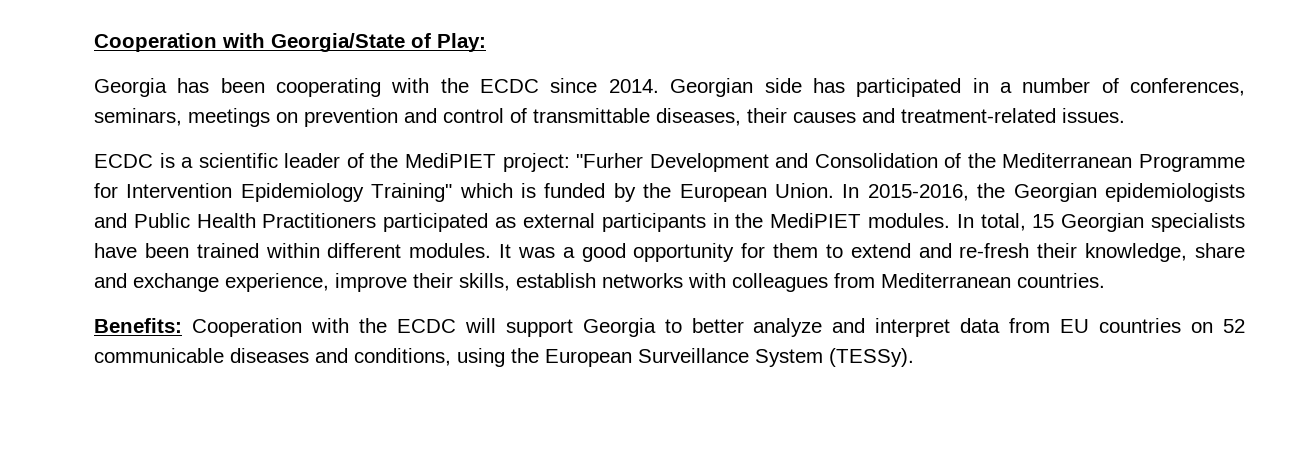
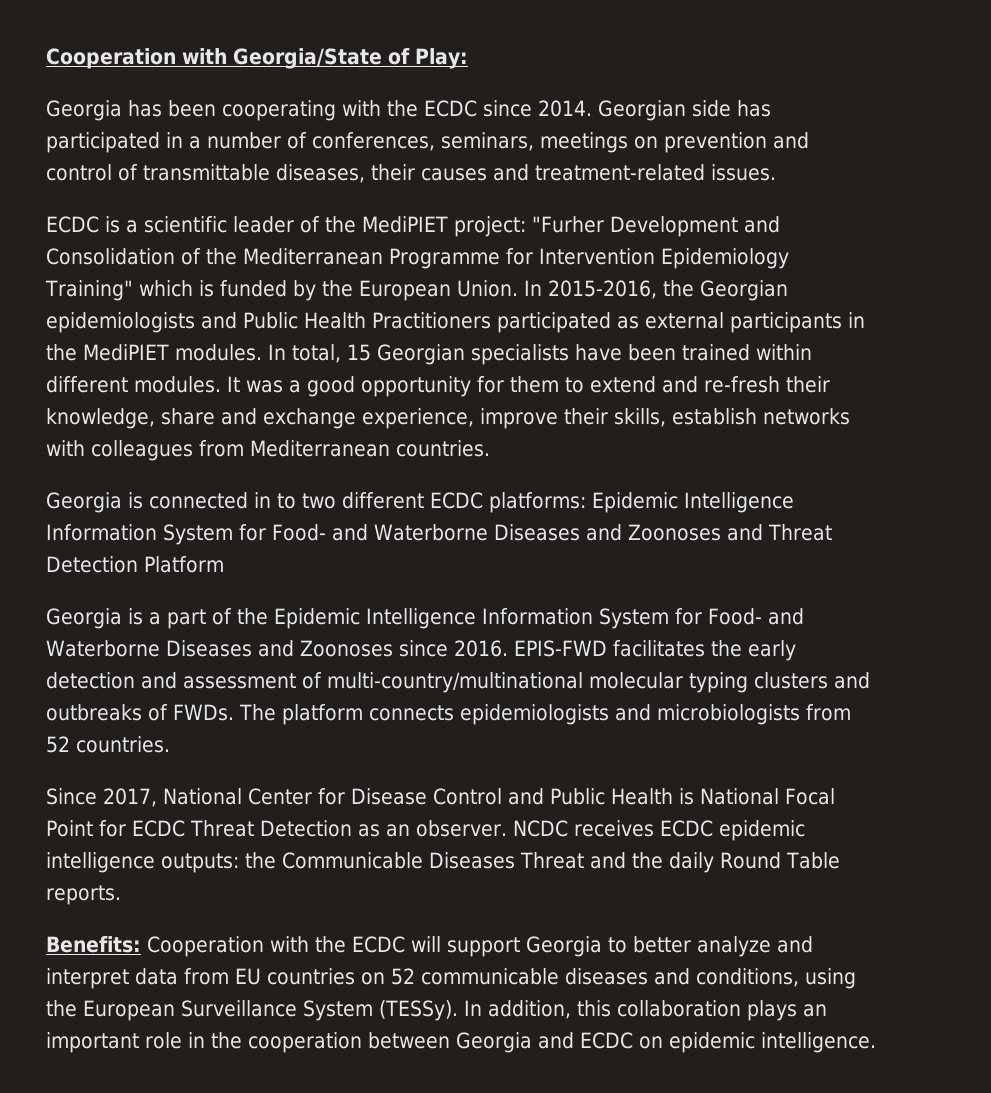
(1105, 280) none -> [46,492,794,513] [46,524,832,545] [46,556,224,573] [46,608,804,629] [46,640,796,661] [46,672,870,693] [46,704,851,725] [46,736,170,753] [46,788,835,807] [46,820,805,841] [46,852,840,873] [46,885,121,905] // Georgia is connected in to two different ECDC platforms: Epidemic Intelligence Information System for Food- and Waterborne Diseases and Zoonoses and Threat Detection Platform // Georgia is a part of the Epidemic Intelligence Information System for Food- and Waterborne Diseases and Zoonoses since 2016. EPIS-FWD facilitates the early detection and assessment of multi-country/multinational molecular typing clusters and outbreaks of FWDs. The platform connects epidemiologists and microbiologists from 52 countries. // Since 2017, National Center for Disease Control and Public Health is National Focal Point for ECDC Threat Detection as an observer. NCDC receives ECDC epidemic intelligence outputs: the Communicable Diseases Threat and the daily Round Table reports.
(914, 357) none -> [464,1000,827,1021] [46,1032,876,1053] In addition, this collaboration plays an important role in the cooperation between Georgia and ECDC on epidemic intelligence.

